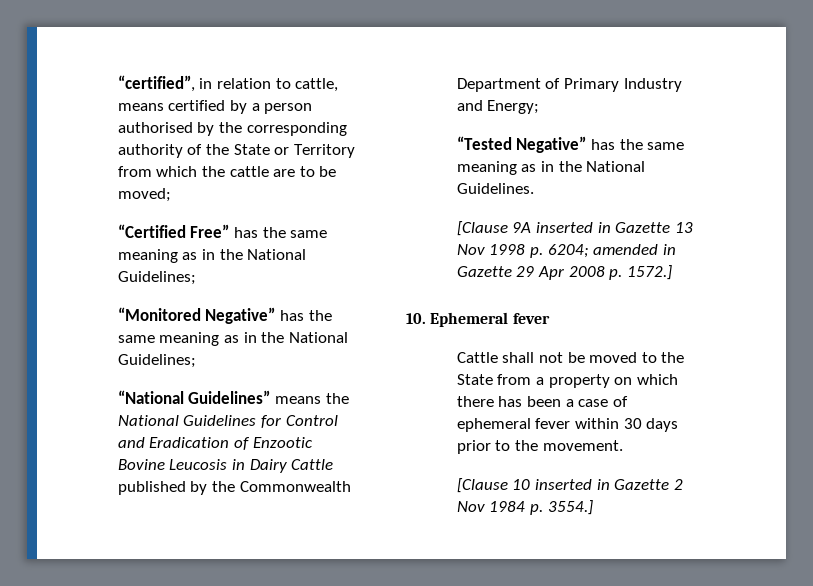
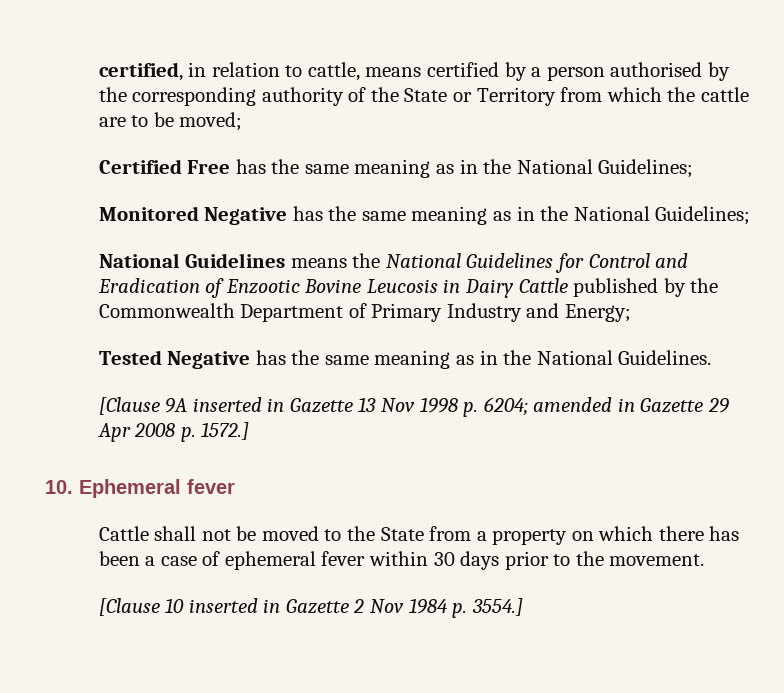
[117,75,195,92] “certified”, -> [98,62,183,81] certified,
[117,224,328,238] [117,249,307,263] [117,271,196,285] [117,307,332,324] [117,332,348,346] [117,354,196,368] [117,390,271,404] “Certified Free” has the same meaning as in the National Guidelines; // “Monitored Negative” has the same meaning as in the National Guidelines; // “National Guidelines” -> [98,159,694,178] [98,206,751,225] [98,253,286,268] Certified Free has the same meaning as in the National Guidelines; // Monitored Negative has the same meaning as in the National Guidelines; // National Guidelines
[456,136,587,153] “Tested Negative” -> [98,350,251,369] Tested Negative

